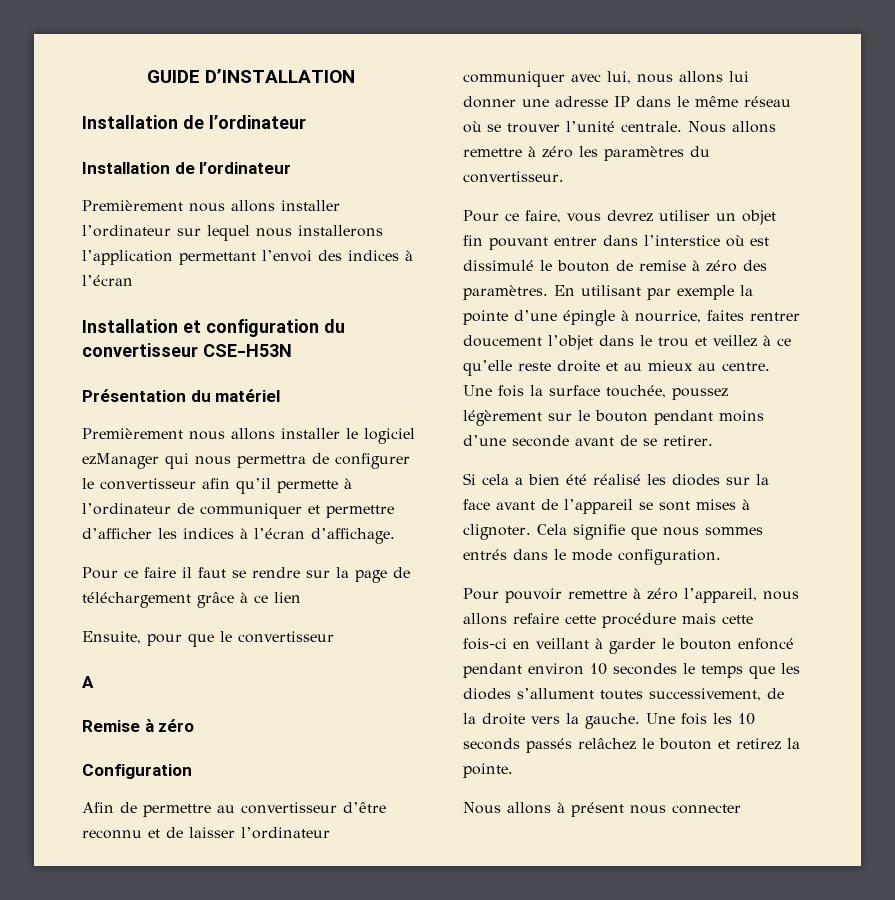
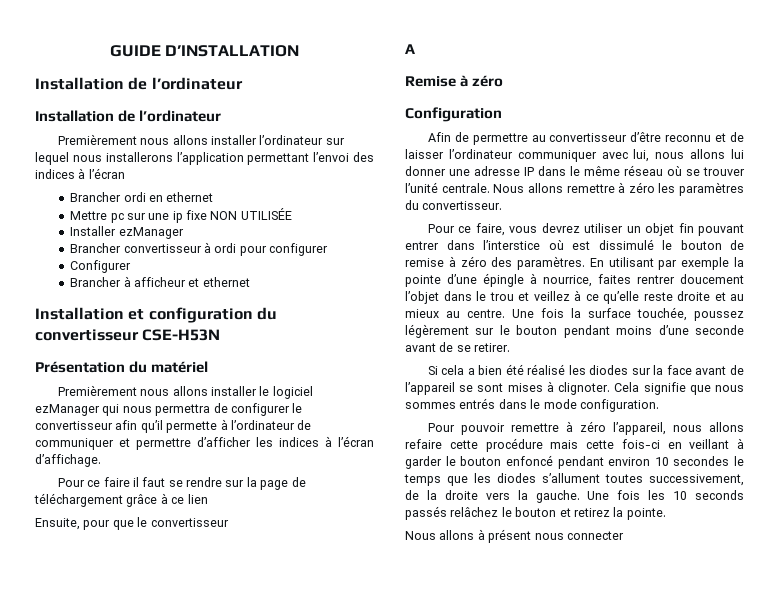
(133, 280) none -> [70,192,214,202] [70,208,292,223] [70,226,184,239] [70,242,329,256] [70,260,132,273] [70,276,250,287] // Brancher ordi en ethernet // Mettre pc sur une ip fixe NON UTILISÉE // Installer ezManager // Brancher convertisseur à ordi pour configurer // Configurer // Brancher à afficheur et ethernet

